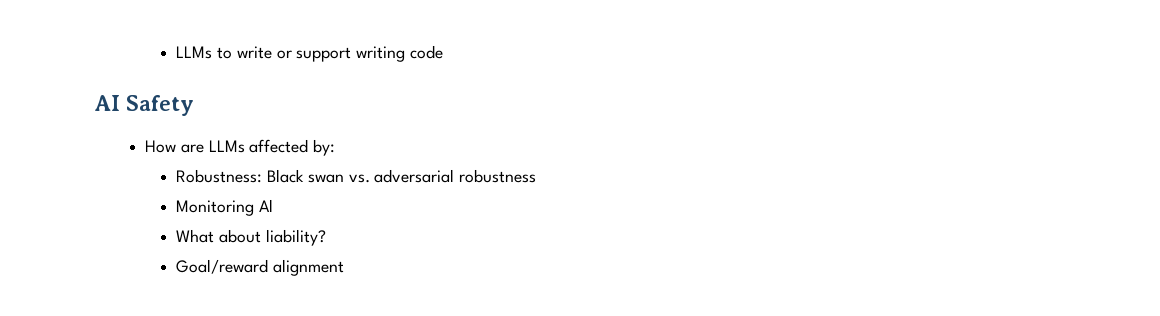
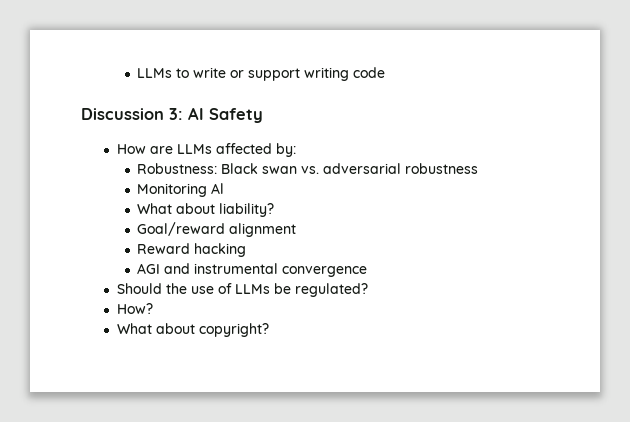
(443, 52) none -> [81,108,183,120] Discussion 3:
(345, 267) none -> [137,243,247,257] [137,263,368,277] [116,283,368,297] [116,303,153,314] [116,323,269,337] // Reward hacking // AGI and instrumental convergence // Should the use of LLMs be regulated? // How? // What about copyright?

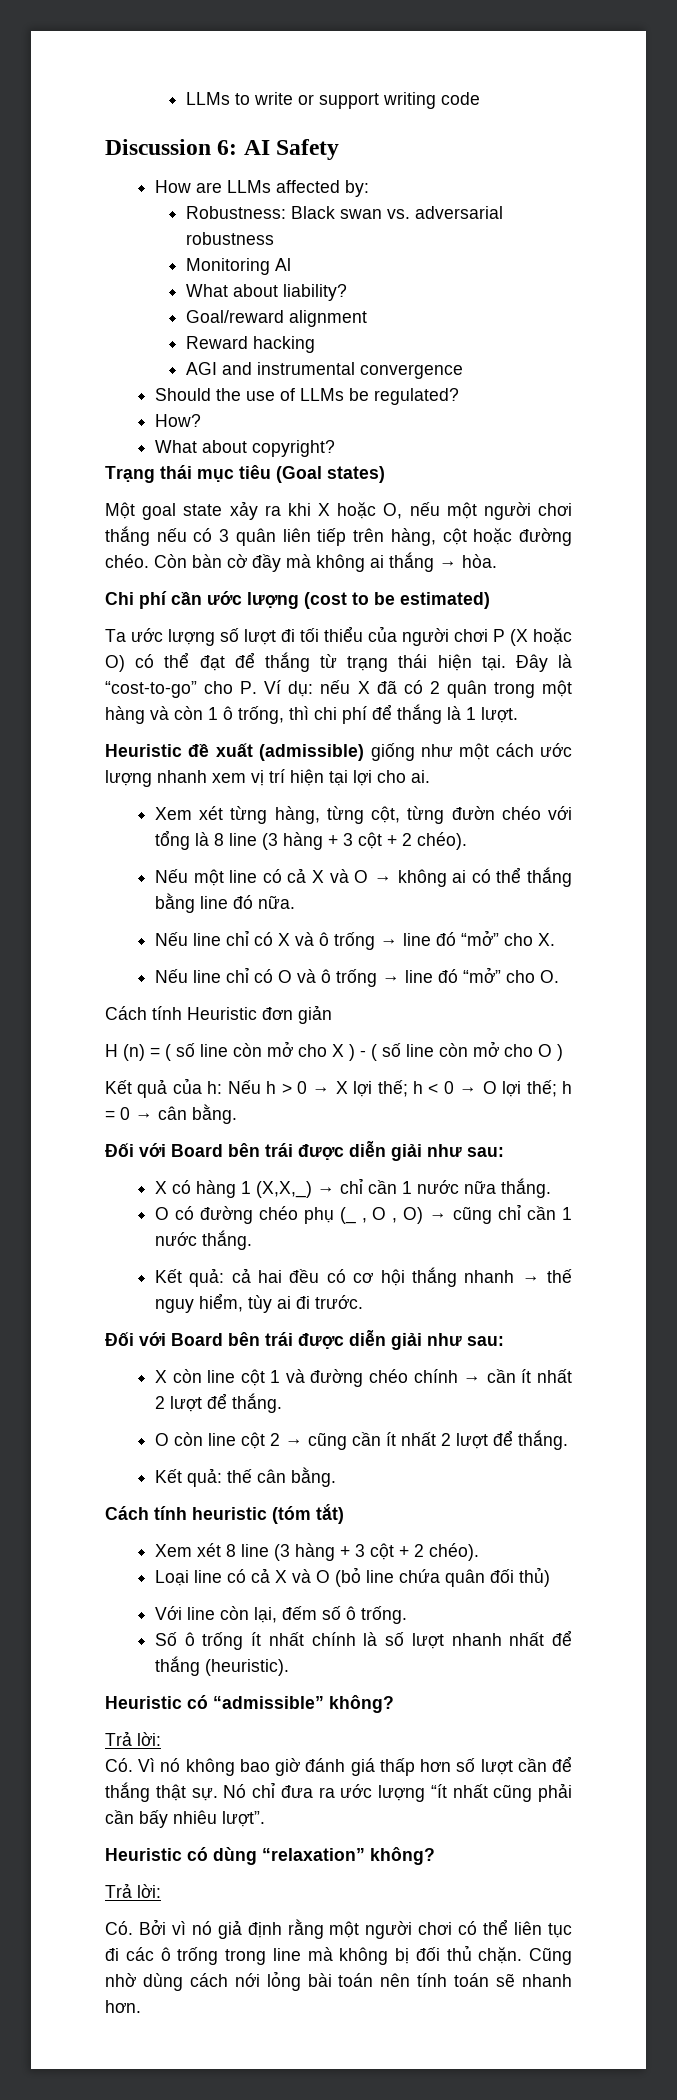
[169,108,183,120] 3: -> [217,140,238,155] 6:
(269, 330) none -> [105,465,385,483] [105,501,572,520] [105,526,572,546] [105,552,497,572] [105,591,490,609] [105,626,572,646] [105,652,572,672] [105,680,572,698] [105,704,518,724] [105,743,572,761] [105,769,430,787] [154,806,572,824] [154,830,467,850] [154,867,573,887] [154,893,295,913] [154,930,555,950] [154,967,559,987] [105,1005,332,1024] [105,1041,563,1061] [105,1078,573,1098] [105,1104,237,1124] [105,1141,504,1161] [154,1178,551,1198] [154,1204,573,1224] [154,1230,252,1250] [154,1267,572,1287] [154,1293,363,1313] [105,1330,504,1350] [154,1369,572,1387] [154,1393,282,1413] [154,1430,568,1450] [154,1467,336,1487] [105,1504,344,1524] [154,1543,479,1561] [154,1567,550,1587] [154,1606,407,1624] [154,1630,572,1650] [154,1656,289,1676] [105,1695,394,1713] [105,1731,161,1746] [105,1756,572,1776] [105,1782,572,1802] [105,1810,265,1828] [105,1847,435,1865] [105,1883,161,1898] [105,1919,572,1939] [105,1945,572,1965] [105,1971,573,1991] [105,2000,141,2013] // Trạng thái mục tiêu (Goal states) // Một goal state xảy ra khi X hoặc O, nếu một người chơi thắng nếu có 3 quân liên tiếp trên hàng, cột hoặc đường chéo. Còn bàn cờ đầy mà không ai thắng → hòa. // Chi phí cần ước lượng (cost to be estimated) // Ta ước lượng số lượt đi tối thiểu của người chơi P (X hoặc O) có thể đạt để thắng từ trạng thái hiện tại. Đây là “cost-to-go” cho P. Ví dụ: nếu X đã có 2 quân trong một hàng và còn 1 ô trống, thì chi phí để thắng là 1 lượt. // Heuristic đề xuất (admissible) giống như một cách ước lượng nhanh xem vị trí hiện tại lợi cho ai. // Xem xét từng hàng, từng cột, từng đườn chéo với tổng là 8 line (3 hàng + 3 cột + 2 chéo). // Nếu một line có cả X và O → không ai có thể thắng bằng line đó nữa. // Nếu line chỉ có X và ô trống → line đó “mở” cho X. // Nếu line chỉ có O và ô trống → line đó “mở” cho O. // Cách tính Heuristic đơn giản // H (n) = ( số line còn mở cho X ) - ( số line còn mở cho O ) // Kết quả của h: Nếu h > 0 → X lợi thế; h < 0 → O lợi thế; h = 0 → cân bằng. // Đối với Board bên trái được diễn giải như sau: // X có hàng 1 (X,X,_) → chỉ cần 1 nước nữa thắng. // O có đường chéo phụ (_ , O , O) → cũng chỉ cần 1 nước thắng. // Kết quả: cả hai đều có cơ hội thắng nhanh → thế nguy hiểm, tùy ai đi trước. // Đối với Board bên trái được diễn giải như sau: // X còn line cột 1 và đường chéo chính → cần ít nhất 2 lượt để thắng. // O còn line cột 2 → cũng cần ít nhất 2 lượt để thắng. // Kết quả: thế cân bằng. // Cách tính heuristic (tóm tắt) // Xem xét 8 line (3 hàng + 3 cột + 2 chéo). // Loại line có cả X và O (bỏ line chứa quân đối thủ) // Với line còn lại, đếm số ô trống. // Số ô trống ít nhất chính là số lượt nhanh nhất để thắng (heuristic). // Heuristic có “admissible” không? // Trả lời: // Có. Vì nó không bao giờ đánh giá thấp hơn số lượt cần để thắng thật sự. Nó chỉ đưa ra ước lượng “ít nhất cũng phải cần bấy nhiêu lượt”. // Heuristic có dùng “relaxation” không? // Trả lời: // Có. Bởi vì nó giả định rằng một người chơi có thể liên tục đi các ô trống trong line mà không bị đối thủ chặn. Cũng nhờ dùng cách nới lỏng bài toán nên tính toán sẽ nhanh hơn.

